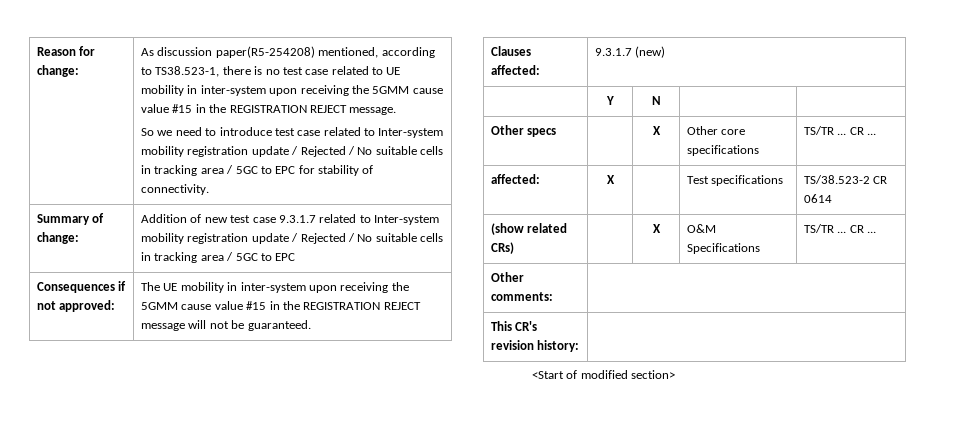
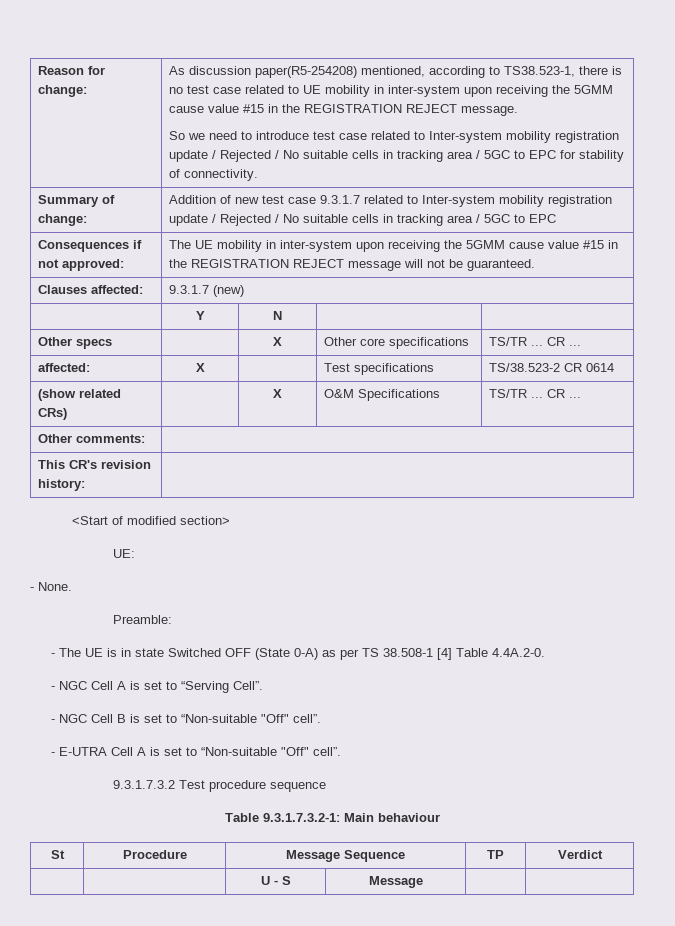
(676, 374) none -> [113,549,136,558] [30,582,72,591] [113,615,173,624] [50,648,545,660] [50,681,263,693] [50,714,321,723] [50,747,341,756] [113,780,327,792] [224,813,440,822] [50,850,65,859] [122,850,187,859] [286,850,405,862] [487,850,504,859] [557,850,603,859] [260,876,291,885] [368,876,423,888] // UE: // - None. // Preamble: // - The UE is in state Switched OFF (State 0-A) as per TS 38.508-1 [4] Table 4.4A.2-0. // - NGC Cell A is set to “Serving Cell”. // - NGC Cell B is set to “Non-suitable "Off" cell”. // - E-UTRA Cell A is set to “Non-suitable "Off" cell”. // 9.3.1.7.3.2 Test procedure sequence // Table 9.3.1.7.3.2-1: Main behaviour // St | Procedure | Message Sequence | TP | Verdict // | | U - S | Message | |

